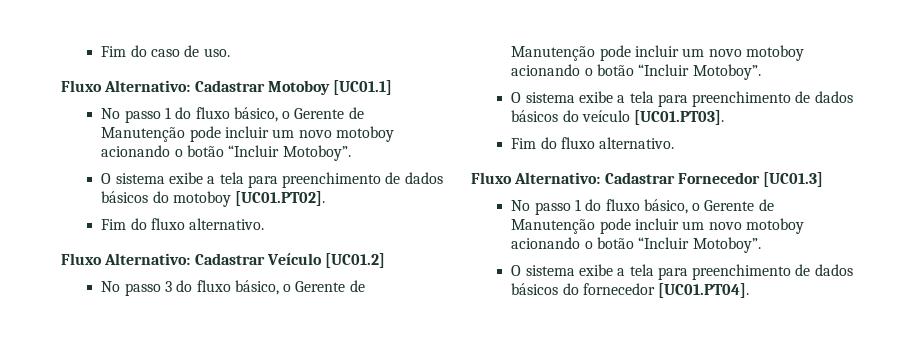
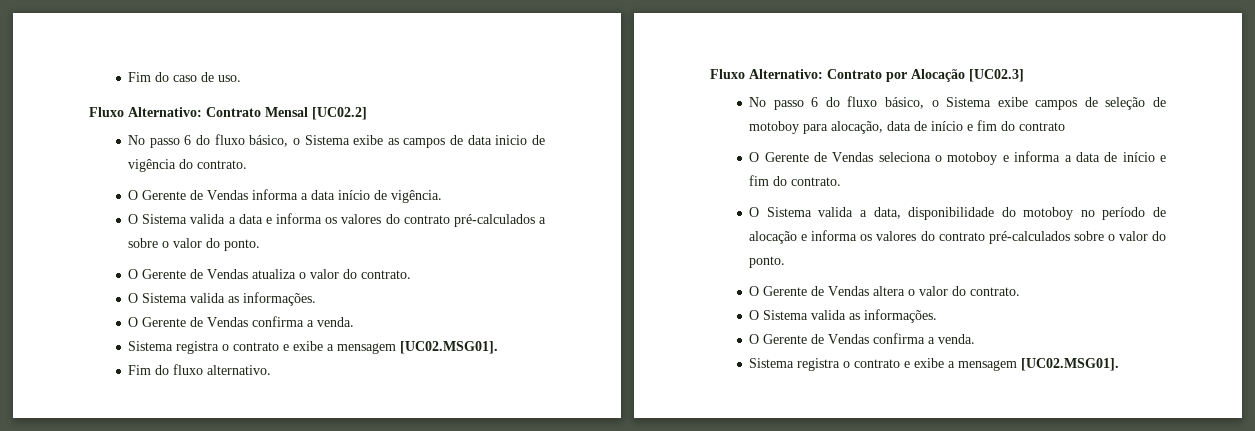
[194,80,393,95] [101,107,364,123] [101,126,394,142] [101,145,351,161] [101,172,443,188] [101,191,326,207] [101,218,265,230] [61,253,386,268] [101,280,365,296] [511,45,804,61] [511,64,761,80] [511,91,853,107] [511,110,725,125] [511,137,675,149] [471,172,824,187] [511,199,774,215] [511,218,804,234] [511,237,761,253] [511,264,853,280] [511,283,750,298] Cadastrar Motoboy [UC01.1] // No passo 1 do fluxo básico, o Gerente de Manutenção pode incluir um novo motoboy acionando o botão “Incluir Motoboy”. // O sistema exibe a tela para preenchimento de dados básicos do motoboy [UC01.PT02]. // Fim do fluxo alternativo. // Fluxo Alternativo: Cadastrar Veículo [UC01.2] // No passo 3 do fluxo básico, o Gerente de Manutenção pode incluir um novo motoboy acionando o botão “Incluir Motoboy”. // O sistema exibe a tela para preenchimento de dados básicos do veículo [UC01.PT03]. // Fim do fluxo alternativo. // Fluxo Alternativo: Cadastrar Fornecedor [UC01.3] // No passo 1 do fluxo básico, o Gerente de Manutenção pode incluir um novo motoboy acionando o botão “Incluir Motoboy”. // O sistema exibe a tela para preenchimento de dados básicos do fornecedor [UC01.PT04]. -> [206,107,367,120] [128,134,545,148] [128,159,248,172] [128,189,443,203] [128,213,546,227] [128,238,261,251] [128,269,412,279] [128,292,317,306] [128,316,355,327] [128,341,499,354] [128,364,272,375] [710,69,1024,82] [749,96,1166,110] [749,120,1066,134] [749,151,1167,165] [749,175,842,186] [749,207,1166,220] [749,230,1166,244] [749,256,786,268] [749,286,1021,296] [749,309,938,323] [749,333,976,344] [749,358,1120,371] Contrato Mensal [UC02.2] // No passo 6 do fluxo básico, o Sistema exibe as campos de data inicio de vigência do contrato. // O Gerente de Vendas informa a data início de vigência. // O Sistema valida a data e informa os valores do contrato pré-calculados a sobre o valor do ponto. // O Gerente de Vendas atualiza o valor do contrato. // O Sistema valida as informações. // O Gerente de Vendas confirma a venda. // Sistema registra o contrato e exibe a mensagem [UC02.MSG01]. // Fim do fluxo alternativo. // Fluxo Alternativo: Contrato por Alocação [UC02.3] // No passo 6 do fluxo básico, o Sistema exibe campos de seleção de motoboy para alocação, data de início e fim do contrato // O Gerente de Vendas seleciona o motoboy e informa a data de início e fim do contrato. // O Sistema valida a data, disponibilidade do motoboy no período de alocação e informa os valores do contrato pré-calculados sobre o valor do ponto. // O Gerente de Vendas altera o valor do contrato. // O Sistema valida as informações. // O Gerente de Vendas confirma a venda. // Sistema registra o contrato e exibe a mensagem [UC02.MSG01].

